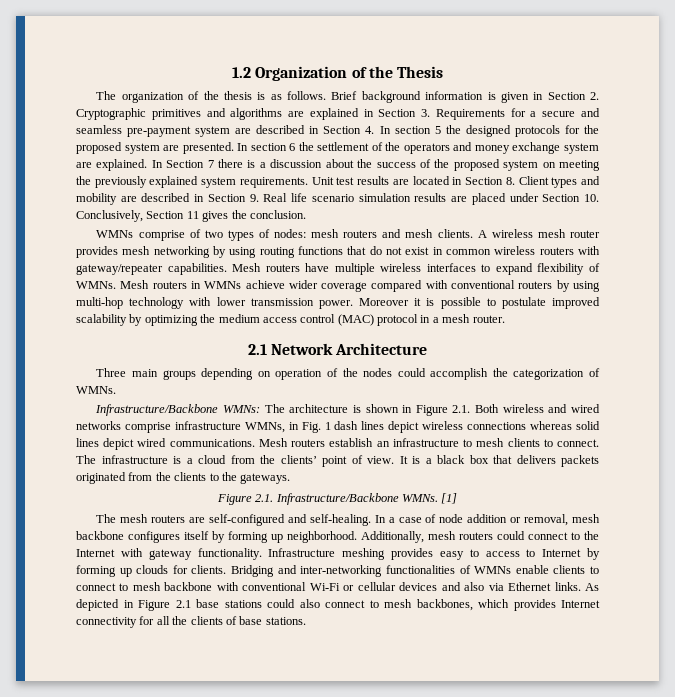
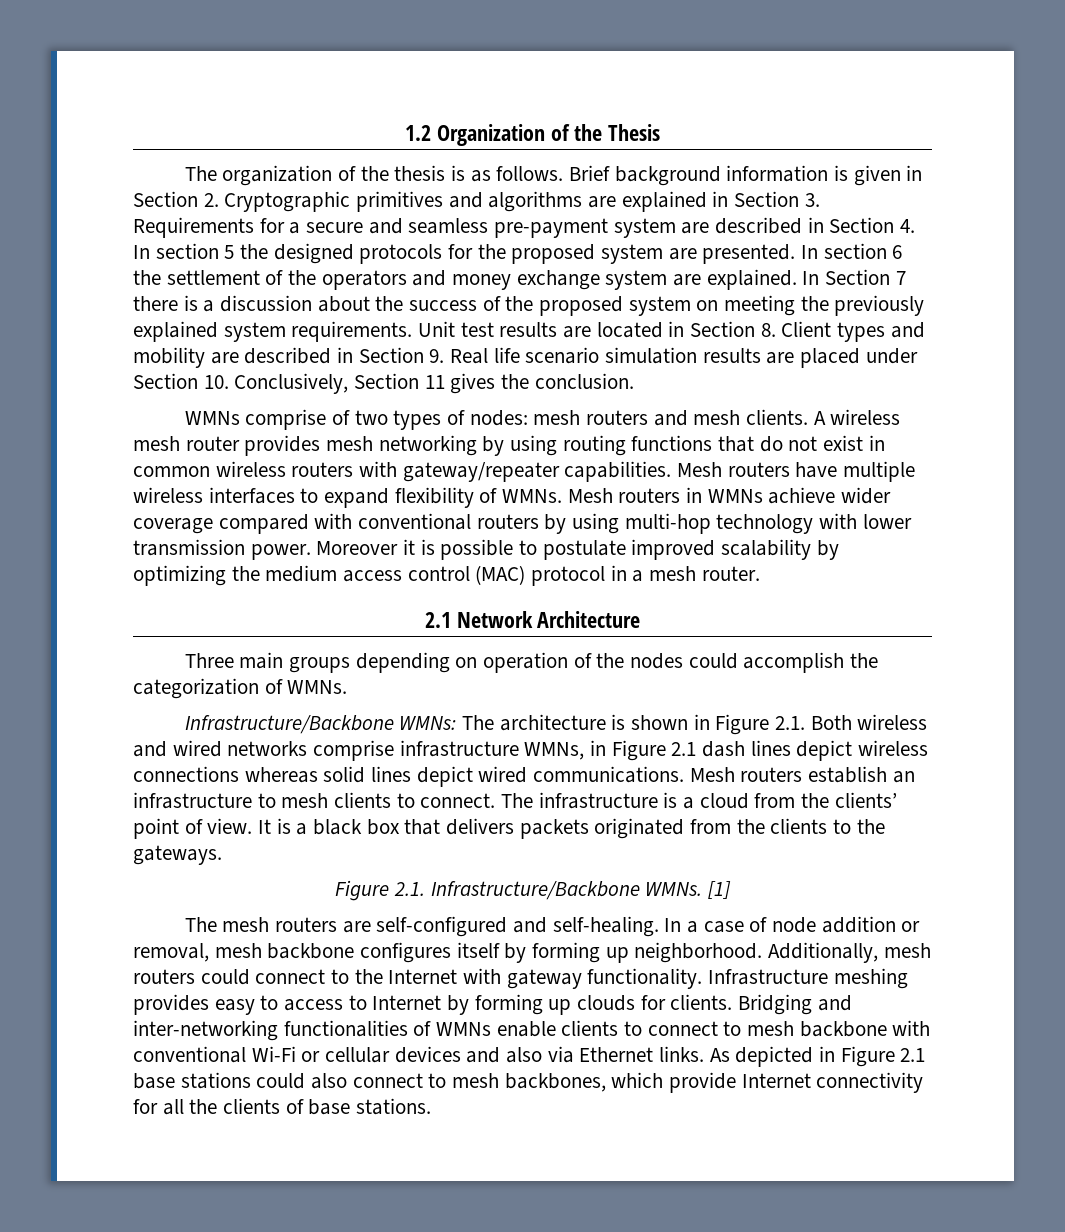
[301,422,331,433] Fig. 1 -> [611,740,697,761] Figure 2.1
[513,599,556,611] provides -> [669,1072,737,1093] provide

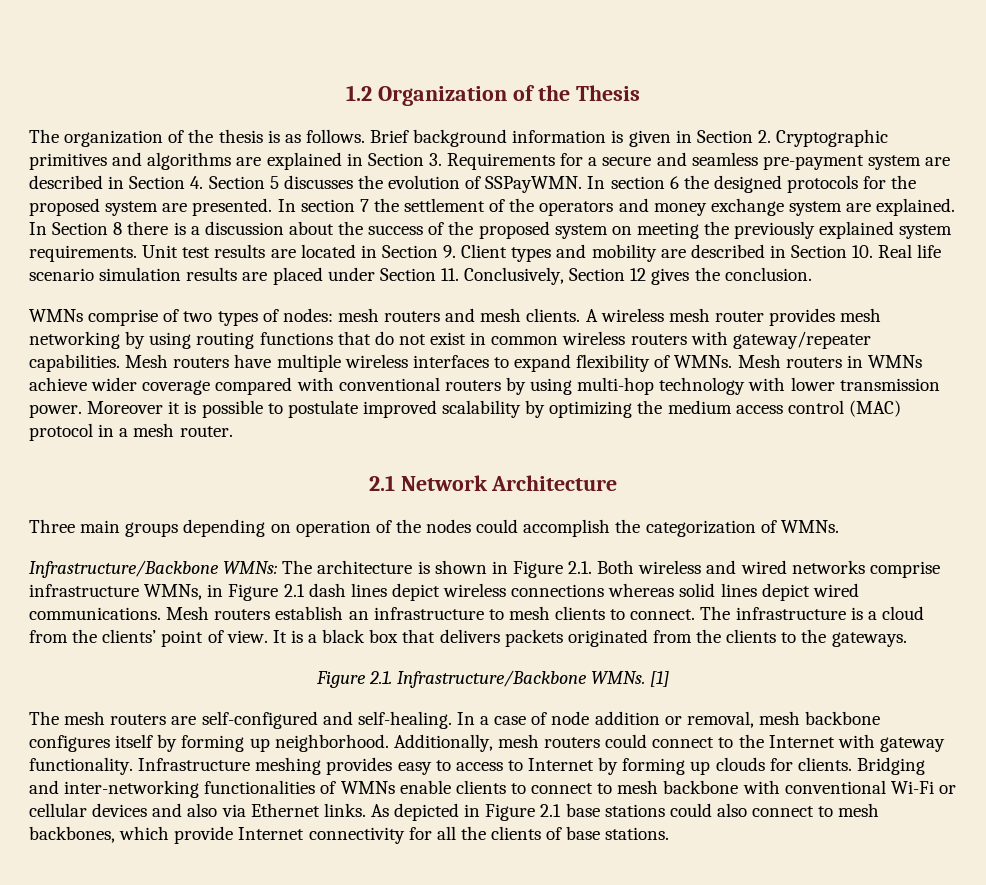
[133,243,235,259] In section 5 -> [208,175,679,193] Section 5 discusses the evolution of SSPayWMN. In section 6
[892,245,903,259] 6 -> [359,199,369,212] 7
[895,271,906,285] 7 -> [113,222,123,235] 8
[760,323,776,337] 8. -> [443,245,457,258] 9.
[429,349,445,363] 9. -> [852,245,874,258] 10.
[203,375,229,389] 10. -> [440,268,459,281] 11.
[424,375,445,389] 11 -> [630,268,647,281] 12

